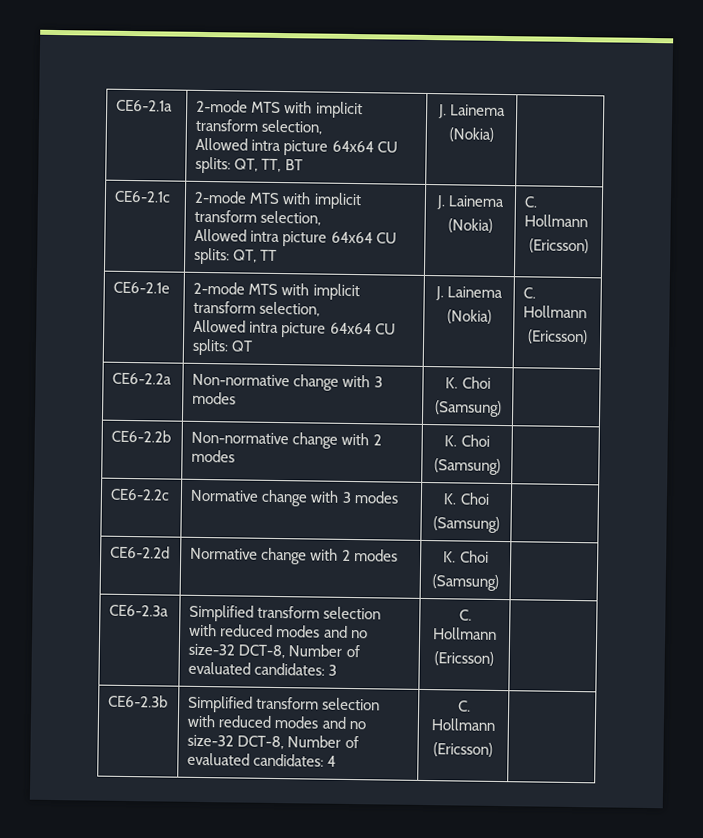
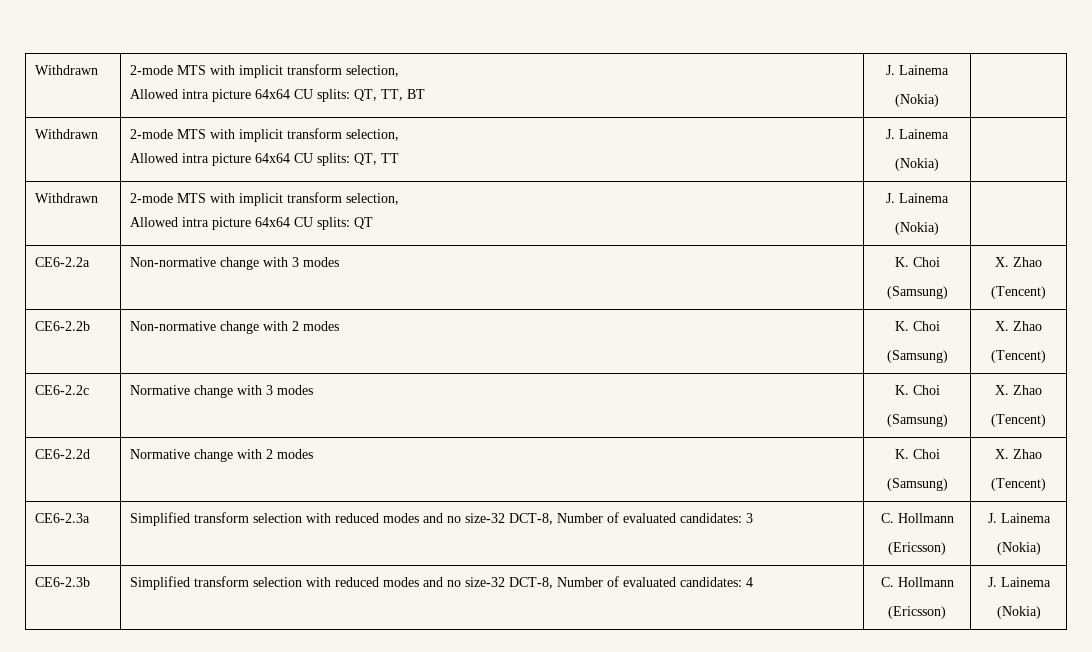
[116,99,174,112] CE6-2.1a -> [35,65,99,75] Withdrawn
[114,190,172,203] CE6-2.1c -> [35,129,99,139] Withdrawn
[524,196,539,208] [524,214,589,228] [528,238,589,254] [113,281,171,294] C. Hollmann // (Ericsson) // CE6-2.1e -> [35,193,99,203] // Withdrawn
[523,287,537,299] [523,305,588,319] [527,329,588,345] C. Hollmann // (Ericsson) -> (939, 228) none
(502, 409) none -> [995,257,1042,267] [991,286,1046,299] X. Zhao // (Tencent)
(501, 467) none -> [995,321,1042,331] [991,350,1046,363] X. Zhao // (Tencent)
(500, 524) none -> [995,385,1042,395] [991,414,1046,427] X. Zhao // (Tencent)
(499, 582) none -> [995,449,1042,459] [991,478,1046,491] X. Zhao // (Tencent)
(494, 658) none -> [987,513,1051,523] [996,542,1041,555] J. Lainema // (Nokia)
(493, 749) none -> [987,577,1051,587] [996,606,1041,619] J. Lainema // (Nokia)

